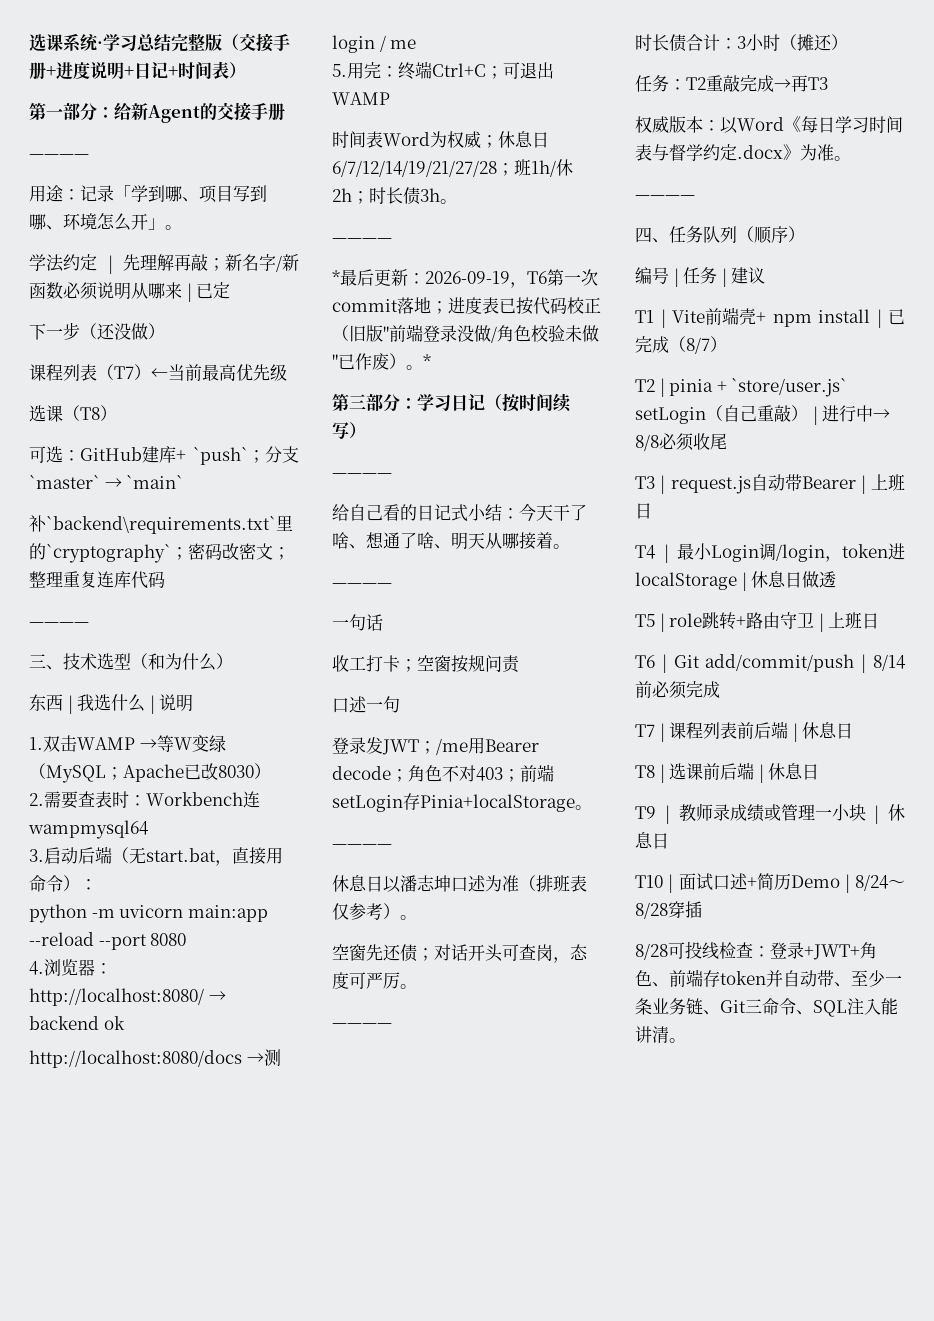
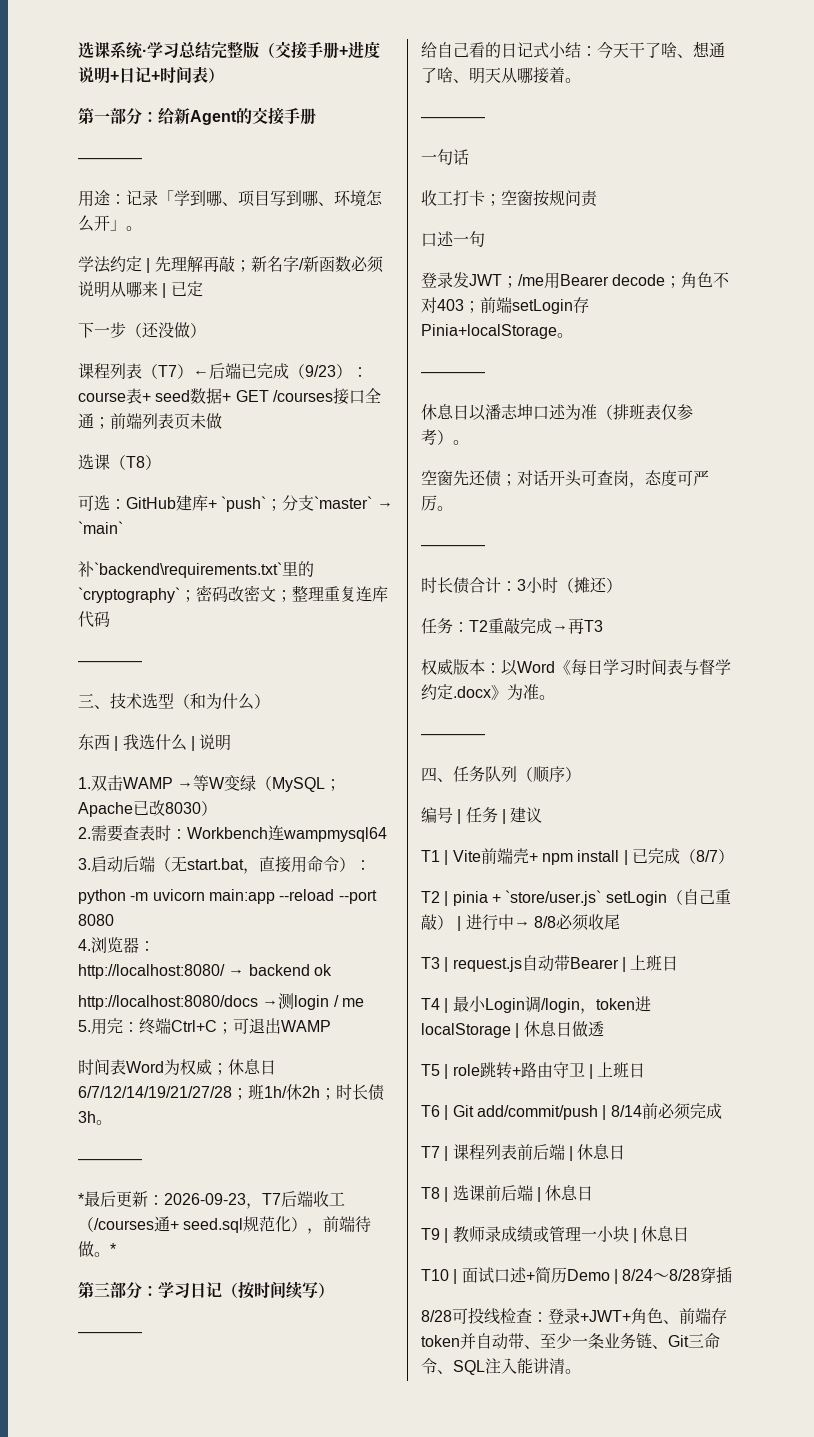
[168,364,287,381] 当前最高优先级 -> [209,363,368,379] [78,388,381,405] [78,413,222,430] 后端已完成（9/23）：course表+ seed数据+ GET /courses接口全通；前端列表页未做
[425,269,598,288] [332,297,601,315] [332,324,599,343] [332,353,406,370] 2026-09-19，T6第一次commit落地；进度表已按代码校正（旧版"前端登录没做/角色校验未做"已作废） -> [164,1191,345,1209] [78,1216,372,1234] [78,1241,94,1257] 2026-09-23，T7后端收工（/courses通+ seed.sql规范化），前端待做

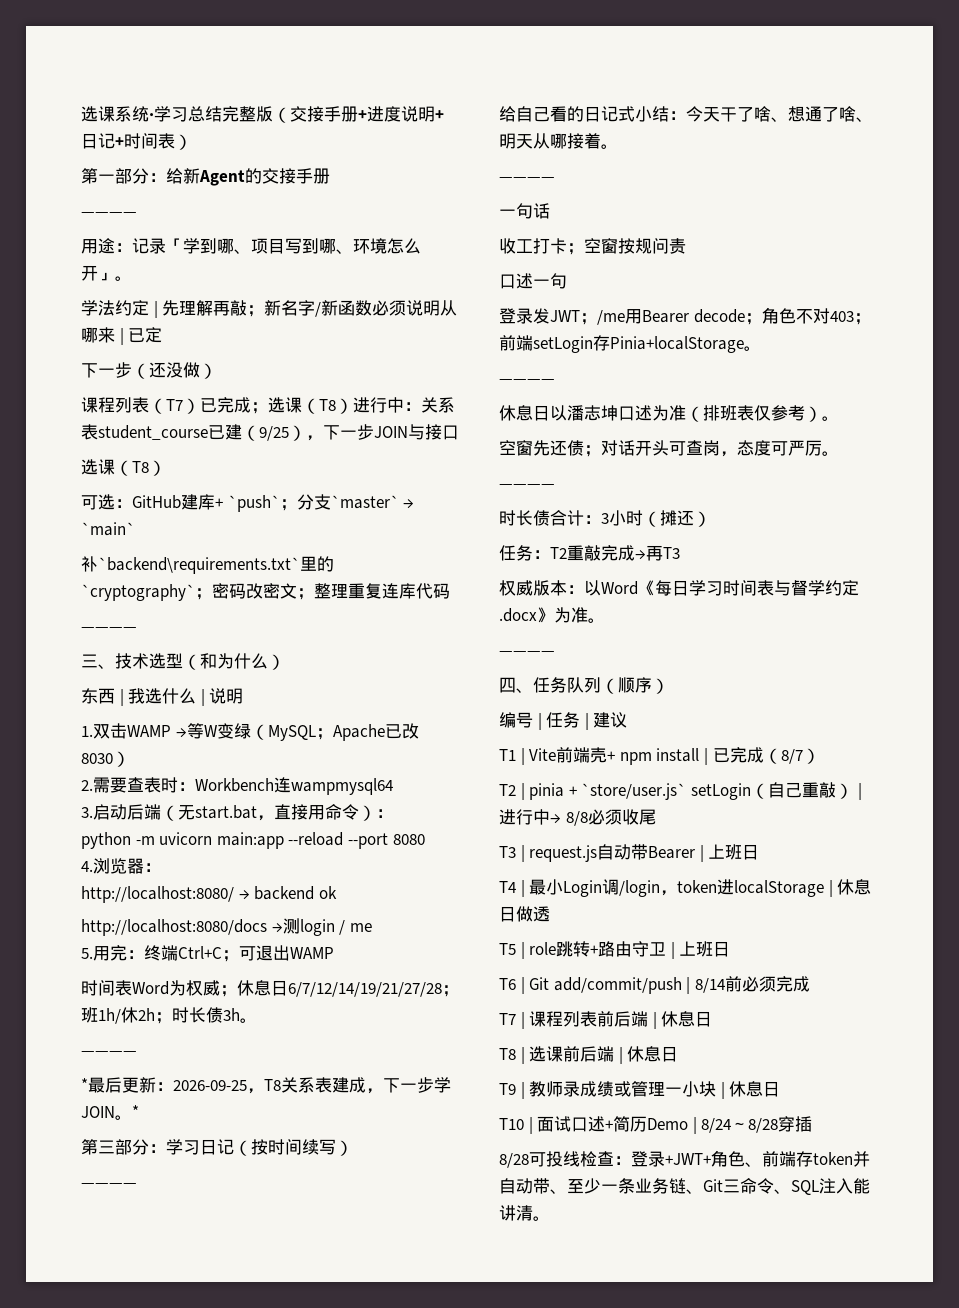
[193,363,368,379] [78,388,381,405] [78,413,222,430] ←后端已完成（9/23）：course表+ seed数据+ GET /courses接口全通；前端列表页未做 -> [200,397,455,414] [81,424,459,441] 已完成；选课（T8）进行中：关系表student_course已建（9/25），下一步JOIN与接口
[164,1191,345,1209] [78,1216,372,1234] [78,1241,94,1257] 2026-09-23，T7后端收工（/courses通+ seed.sql规范化），前端待做 -> [173,1077,451,1094] [81,1106,115,1118] 2026-09-25，T8关系表建成，下一步学JOIN

